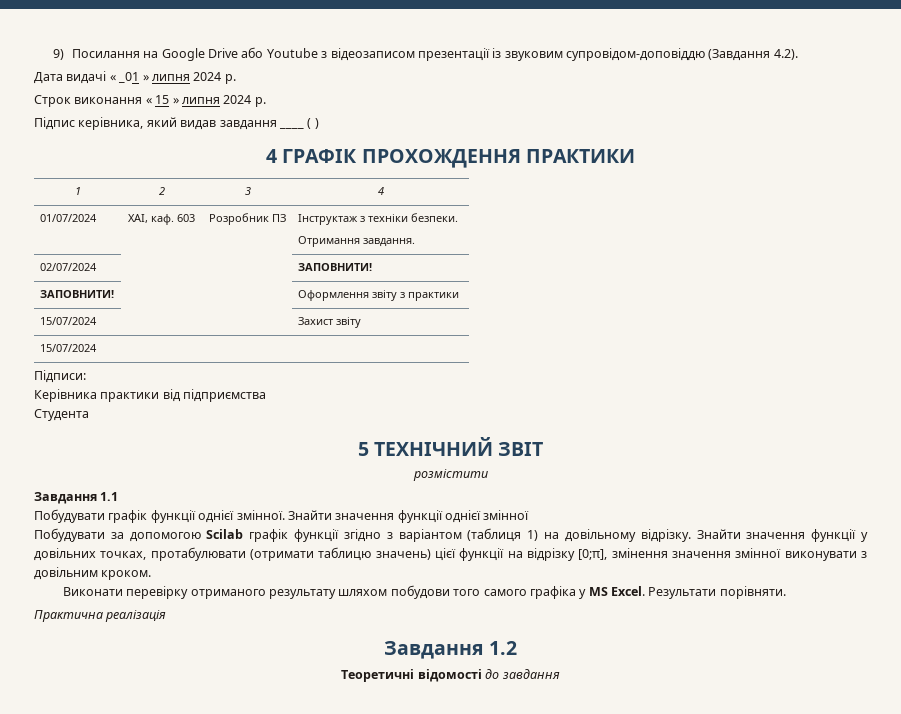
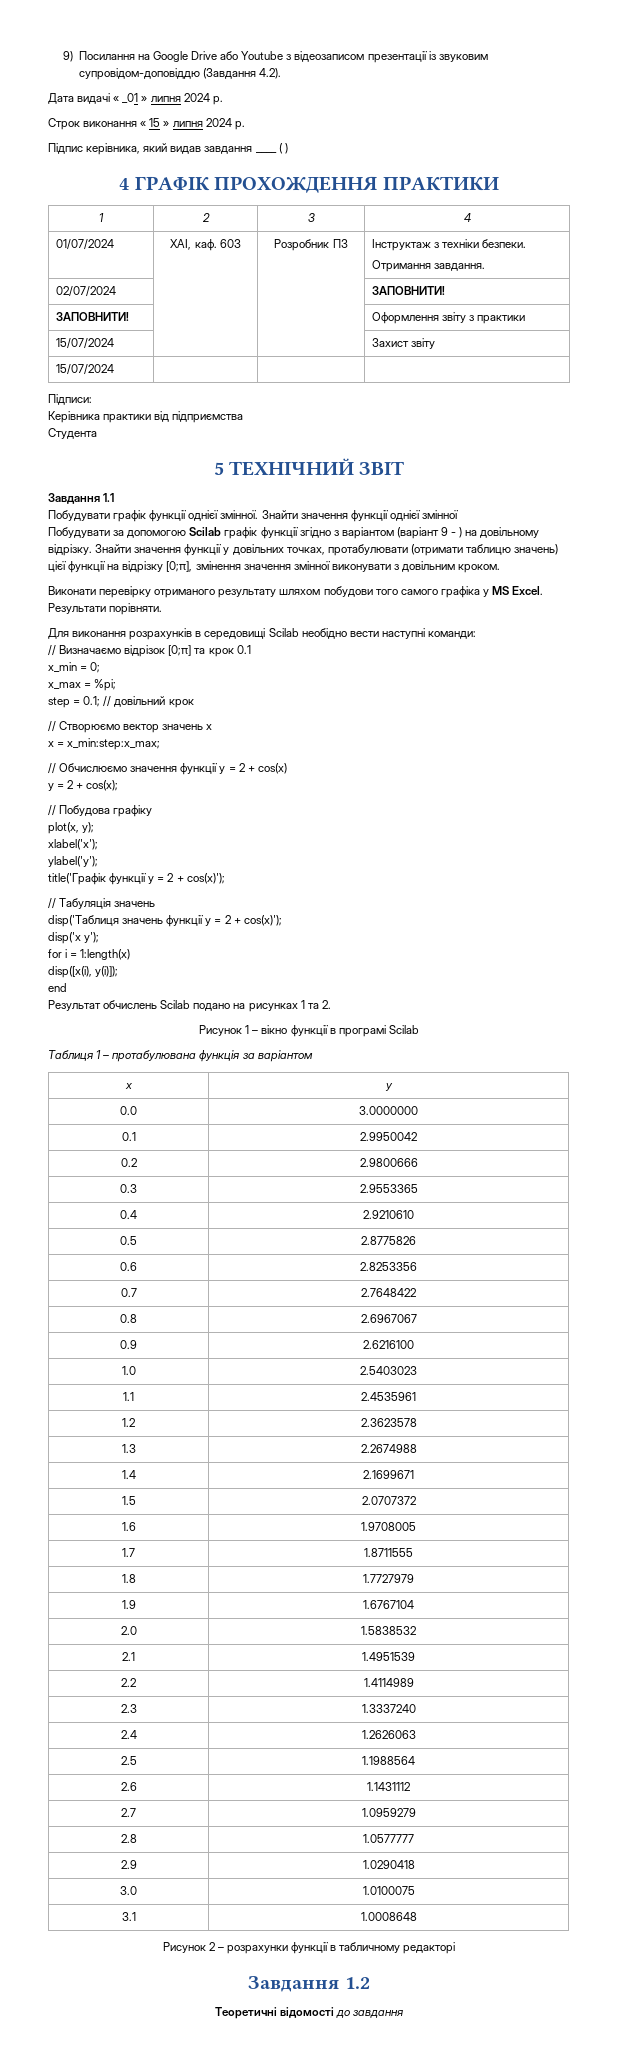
[412,469,488,481] // розмістити -> (405, 468) none
[467,528,539,542] (таблиця 1) -> [396,527,463,539] (варіант 9 - )
[34,610,167,622] Практична реалізація -> [48,628,476,640] [48,645,251,657] [48,662,101,673] [48,679,117,691] [48,696,194,708] [48,721,213,733] [48,738,161,750] [48,763,287,775] [48,780,119,791] [48,805,153,817] [48,822,95,834] [48,839,98,850] [48,856,98,867] [48,873,225,885] [48,898,156,909] [48,915,282,927] [48,932,100,944] [48,949,131,960] [48,966,119,978] [48,983,67,992] [48,1000,331,1012] [199,1025,419,1037] [48,1050,313,1062] [124,1083,133,1089] [384,1083,393,1091] [120,1106,137,1115] [359,1106,418,1115] [121,1132,136,1141] [360,1132,417,1141] [120,1158,137,1167] [359,1158,418,1167] [120,1184,137,1193] [359,1184,418,1193] [120,1210,137,1219] [363,1210,414,1219] [120,1236,137,1245] [361,1236,416,1245] [120,1262,137,1271] [360,1262,417,1271] [120,1288,137,1297] [361,1288,416,1297] [120,1314,137,1323] [360,1314,417,1323] [120,1340,137,1349] [363,1340,414,1349] [121,1366,136,1375] [360,1366,417,1375] [123,1392,134,1401] [361,1392,416,1401] [122,1418,135,1427] [360,1418,417,1427] [121,1444,136,1453] [360,1444,417,1453] [121,1470,136,1479] [363,1470,414,1479] [121,1496,136,1505] [361,1496,416,1505] [121,1522,136,1531] [361,1522,416,1531] [122,1548,135,1557] [364,1548,413,1557] [121,1574,136,1583] [363,1574,414,1583] [121,1600,136,1609] [363,1600,414,1609] [120,1626,137,1635] [361,1626,416,1635] [122,1652,135,1661] [362,1652,415,1661] [121,1678,136,1687] [363,1678,414,1687] [120,1704,137,1713] [361,1704,416,1713] [120,1730,137,1739] [361,1730,416,1739] [120,1756,137,1765] [362,1756,415,1765] [120,1782,137,1791] [367,1782,410,1791] [121,1808,136,1817] [361,1808,416,1817] [120,1834,137,1843] [363,1834,414,1843] [120,1860,137,1869] [362,1860,415,1869] [120,1886,137,1895] [362,1886,415,1895] [121,1912,136,1921] [360,1912,417,1921] [162,1942,456,1954] Для виконання розрахунків в середовищі Scilab необідно вести наступні команди: // // Визначаємо відрізок [0;π] та крок 0.1 // x_min = 0; // x_max = %pi; // step = 0.1; // довільний крок // // Створюємо вектор значень x // x = x_min:step:x_max; // // Обчислюємо значення функції y = 2 + cos(x) // y = 2 + cos(x); // // Побудова графіку // plot(x, y); // xlabel('x'); // ylabel('y'); // title('Графік функції y = 2 + cos(x)'); // // Табуляція значень // disp('Таблиця значень функції y = 2 + cos(x)'); // disp('x y'); // for i = 1:length(x) // disp([x(i), y(i)]); // end // Результат обчислень Scilab подано на рисунках 1 та 2. // Рисунок 1 – вікно функції в програмі Scilab // Таблиця 1 – протабулювана функція за варіантом // x | y // 0.0 | 3.0000000 // 0.1 | 2.9950042 // 0.2 | 2.9800666 // 0.3 | 2.9553365 // 0.4 | 2.9210610 // 0.5 | 2.8775826 // 0.6 | 2.8253356 // 0.7 | 2.7648422 // 0.8 | 2.6967067 // 0.9 | 2.6216100 // 1.0 | 2.5403023 // 1.1 | 2.4535961 // 1.2 | 2.3623578 // 1.3 | 2.2674988 // 1.4 | 2.1699671 // 1.5 | 2.0707372 // 1.6 | 1.9708005 // 1.7 | 1.8711555 // 1.8 | 1.7727979 // 1.9 | 1.6767104 // 2.0 | 1.5838532 // 2.1 | 1.4951539 // 2.2 | 1.4114989 // 2.3 | 1.3337240 // 2.4 | 1.2626063 // 2.5 | 1.1988564 // 2.6 | 1.1431112 // 2.7 | 1.0959279 // 2.8 | 1.0577777 // 2.9 | 1.0290418 // 3.0 | 1.0100075 // 3.1 | 1.0008648 // Рисунок 2 – розрахунки функції в табличному редакторі

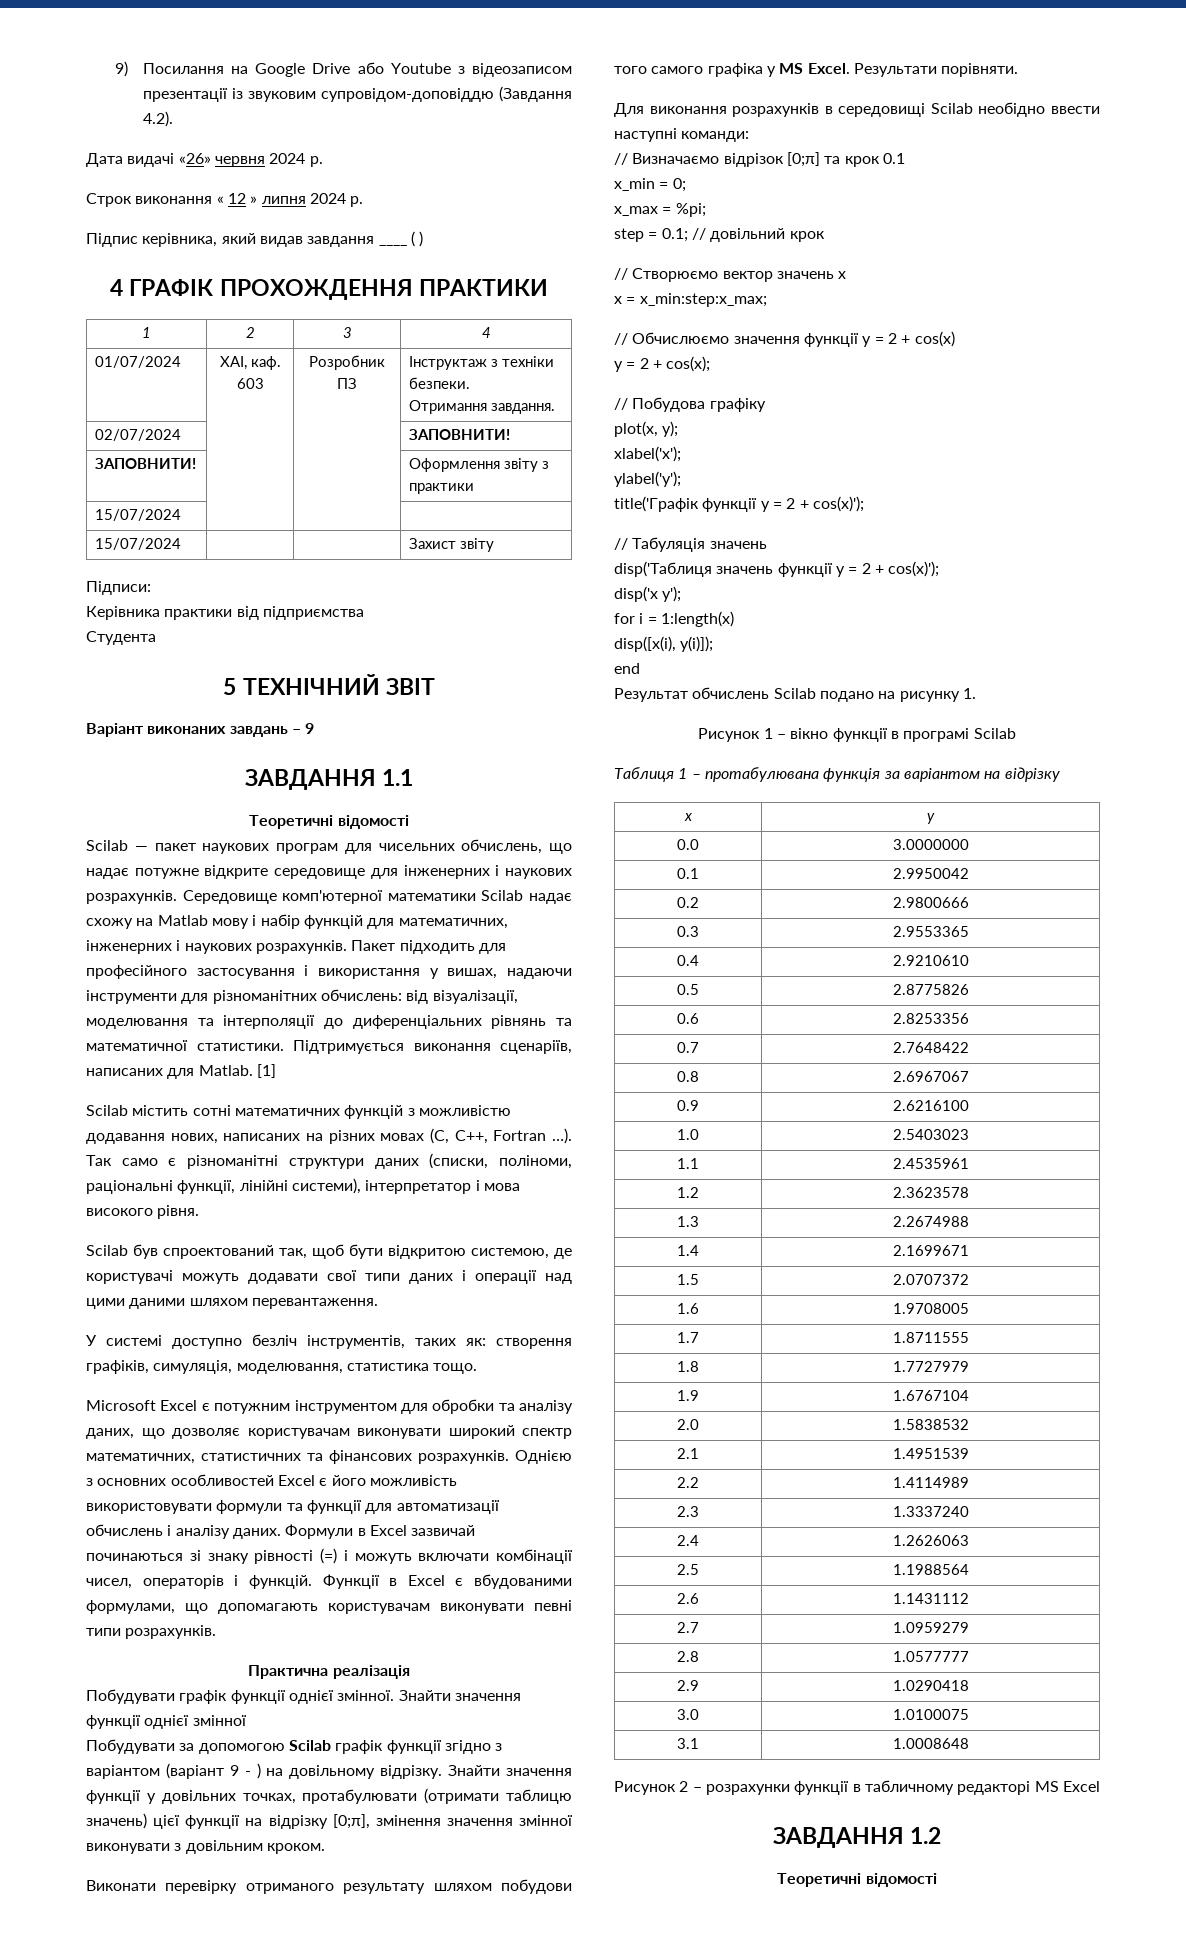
[113,93,181,103] « _01 » липня -> [178,153,265,167] «26» червня
[149,118,161,127] 15 -> [227,193,246,204] 12
[371,338,436,349] [55,364,114,375] Захист звіту // 15/07/2024 | | | -> [95,538,182,550] [409,538,495,552] // 15/07/2024 | | | Захист звіту
[48,493,115,504] Завдання 1.1 -> [86,723,315,737] [244,769,414,790] [249,815,409,829] [86,839,572,854] [86,865,572,879] [86,890,573,904] [86,914,508,929] [86,940,506,954] [86,965,573,979] [86,989,518,1004] [86,1015,572,1029] [86,1040,572,1054] [86,1064,276,1079] [86,1105,511,1119] [86,1128,572,1144] [86,1153,572,1169] [86,1178,520,1194] [86,1205,200,1219] [86,1244,572,1259] [86,1270,572,1284] [86,1298,378,1309] [86,1334,572,1349] [86,1360,478,1374] [86,1399,573,1414] [86,1425,572,1439] [86,1450,572,1464] [86,1474,457,1486] [86,1500,500,1514] [86,1524,476,1539] [86,1548,573,1564] [86,1574,572,1589] [86,1600,572,1614] [86,1625,217,1639] [248,1665,410,1679] Варіант виконаних завдань – 9 // ЗАВДАННЯ 1.1 // Теоретичні відомості // Scilab — пакет наукових програм для чисельних обчислень, що надає потужне відкрите середовище для інженерних і наукових розрахунків. Середовище комп'ютерної математики Scilab надає схожу на Matlab мову і набір функцій для математичних, інженерних і наукових розрахунків. Пакет підходить для професійного застосування і використання у вишах, надаючи інструменти для різноманітних обчислень: від візуалізації, моделювання та інтерполяції до диференціальних рівнянь та математичної статистики. Підтримується виконання сценаріїв, написаних для Matlab. [1] // Scilab містить сотні математичних функцій з можливістю додавання нових, написаних на різних мовах (C, C++, Fortran …). Так само є різноманітні структури даних (списки, поліноми, раціональні функції, лінійні системи), інтерпретатор і мова високого рівня. // Scilab був спроектований так, щоб бути відкритою системою, де користувачі можуть додавати свої типи даних і операції над цими даними шляхом перевантаження. // У системі доступно безліч інструментів, таких як: створення графіків, симуляція, моделювання, статистика тощо. // Microsoft Excel є потужним інструментом для обробки та аналізу даних, що дозволяє користувачам виконувати широкий спектр математичних, статистичних та фінансових розрахунків. Однією з основних особливостей Excel є його можливість використовувати формули та функції для автоматизації обчислень і аналізу даних. Формули в Excel зазвичай починаються зі знаку рівності (=) і можуть включати комбінації чисел, операторів і функцій. Функції в Excel є вбудованими формулами, що допомагають користувачам виконувати певні типи розрахунків. // Практична реалізація
[349,631,379,637] вести -> [1051,106,1100,114] ввести
[248,1000,331,1012] рисунках 1 та 2. -> [899,688,976,702] рисунку 1.
(313, 1056) none -> [984,767,1060,782] на відрізку
[248,1976,340,1992] // Завдання -> [1034,1781,1100,1792] [772,1827,904,1848] MS Excel // ЗАВДАННЯ
[336,2010,404,2018] до завдання -> (937, 1880) none

